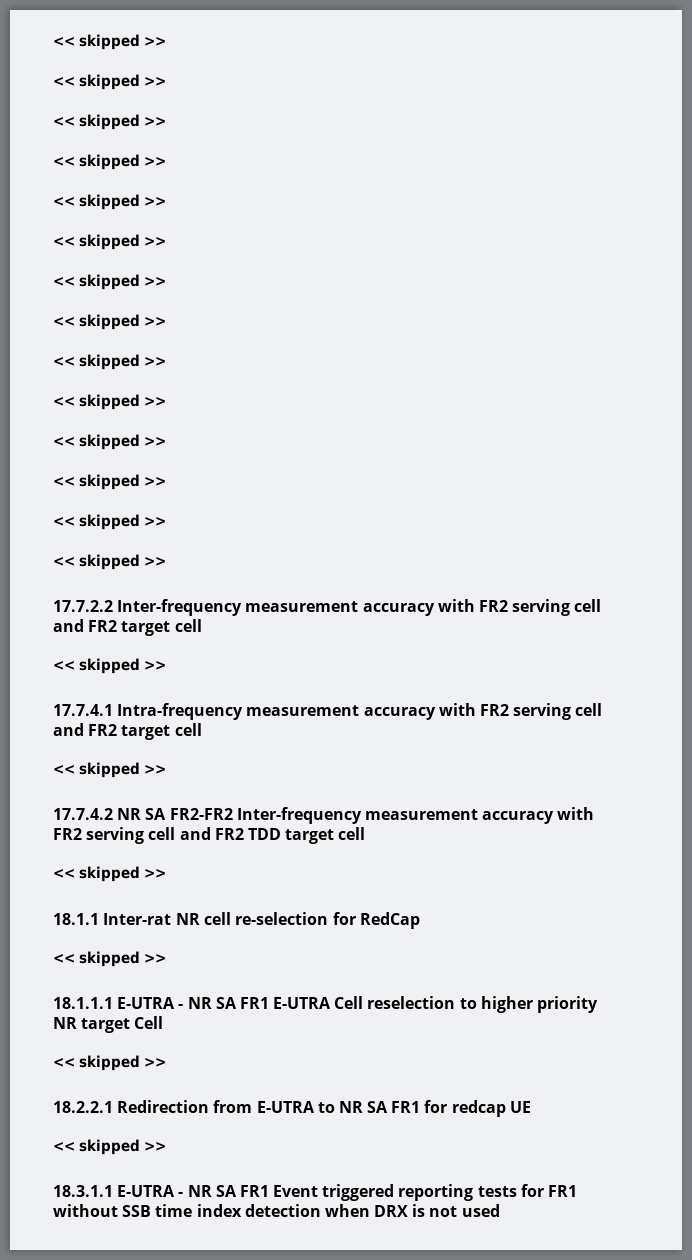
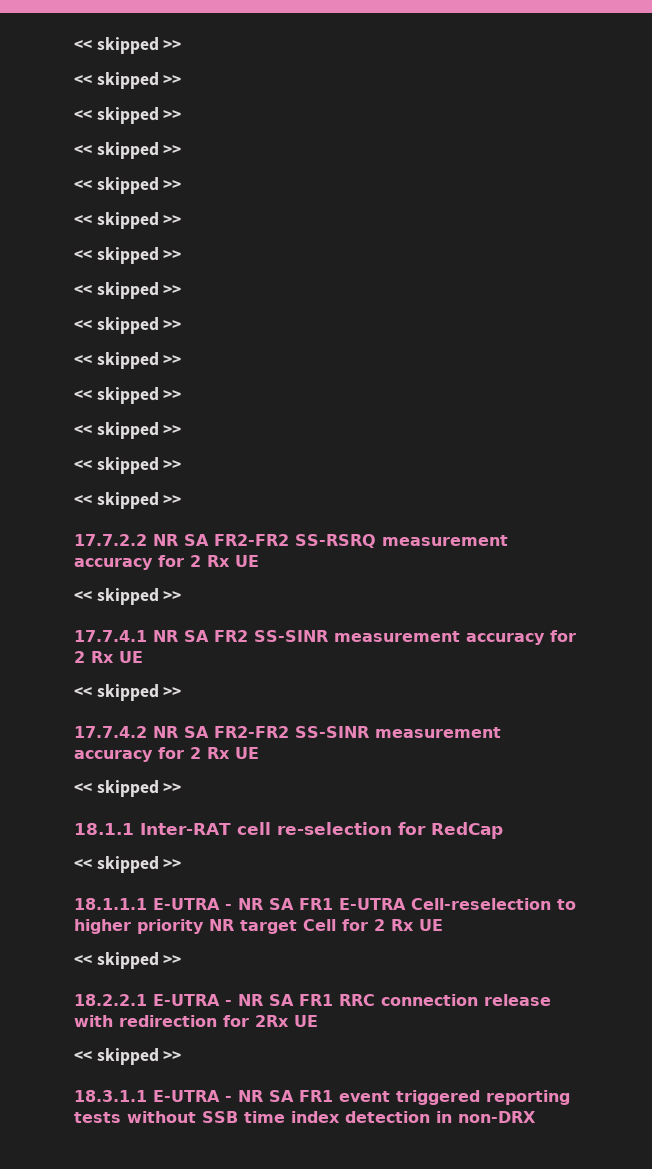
[117,599,602,616] [53,619,202,636] [53,658,167,674] [53,703,603,720] [53,723,202,740] Inter-frequency measurement accuracy with FR2 serving cell and FR2 target cell // << skipped >> // 17.7.4.1 Intra-frequency measurement accuracy with FR2 serving cell and FR2 target cell -> [153,534,508,548] [74,555,259,570] [74,588,182,605] [74,630,576,645] [74,651,143,663] NR SA FR2-FR2 SS-RSRQ measurement accuracy for 2 Rx UE // << skipped >> // 17.7.4.1 NR SA FR2 SS-SINR measurement accuracy for 2 Rx UE
[236,807,595,824] [53,827,366,844] Inter-frequency measurement accuracy with FR2 serving cell and FR2 TDD target cell -> [295,726,501,738] [74,747,259,762] SS-SINR measurement accuracy for 2 Rx UE
[103,913,200,925] Inter-rat NR -> [140,823,231,835] Inter-RAT
[334,996,456,1009] Cell reselection -> [411,898,551,910] Cell-reselection
(164, 1022) none -> [342,919,443,931] for 2 Rx UE
[117,1100,506,1117] Redirection from E-UTRA to NR SA FR1 for redcap -> [153,994,551,1006] [74,1015,289,1027] E-UTRA - NR SA FR1 RRC connection release with redirection for 2Rx
[273,1185,319,1197] Event -> [339,1091,390,1102] event
[520,1184,578,1197] for FR1 -> (121, 1117) none
[324,1204,500,1217] when DRX is not used -> [436,1111,536,1123] in non-DRX

